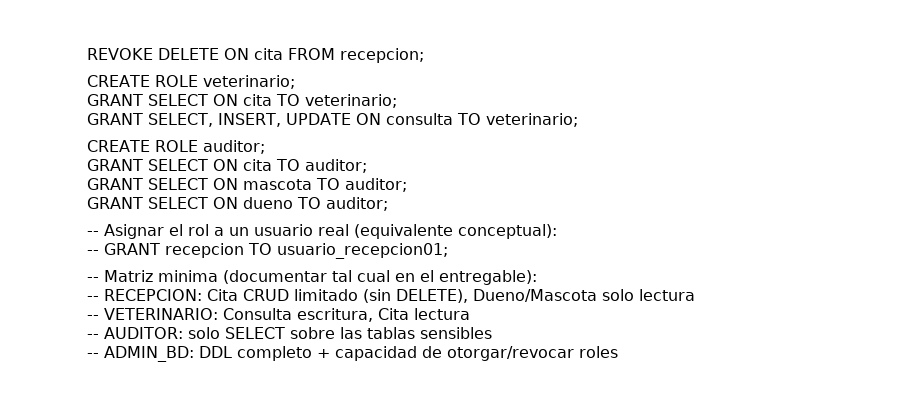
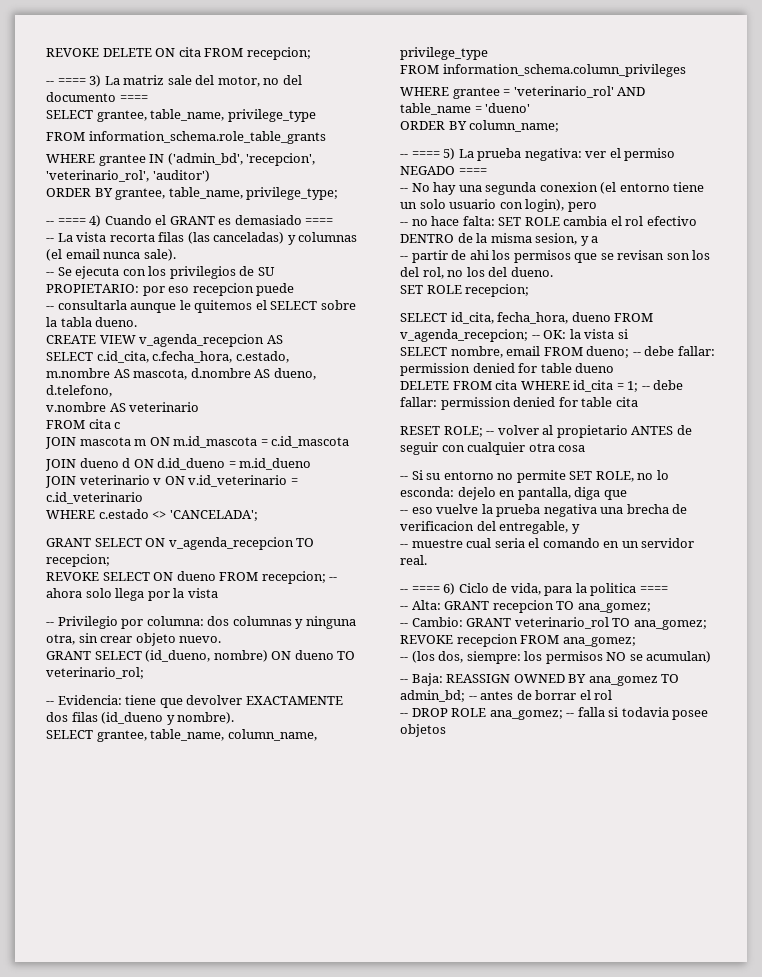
[87,75,295,89] [87,94,397,108] [87,113,578,127] [87,140,265,154] [87,159,367,173] [87,178,407,192] [87,197,208,209] CREATE ROLE veterinario; // GRANT SELECT ON cita TO veterinario; // GRANT SELECT, INSERT, UPDATE ON consulta TO veterinario; // CREATE ROLE auditor; // GRANT SELECT ON cita TO auditor; // GRANT SELECT ON mascota TO auditor; // GRANT SELECT -> [46,75,302,87] [46,92,148,102] [46,109,316,122] [46,131,326,144] [46,153,316,166] [46,170,210,182] [46,187,339,200] [46,215,334,227] [46,232,358,245] [46,249,176,261] [46,266,275,279] [46,283,295,296] [46,300,356,313] [46,317,138,327] [46,334,283,347] [46,351,289,363] [46,368,316,380] [46,385,112,397] [46,402,200,412] [46,419,121,429] [45,436,350,449] [45,458,312,471] [45,475,298,488] [46,492,143,504] [46,509,258,521] [46,537,315,550] [46,554,110,567] [46,571,338,584] [46,588,218,601] [46,616,356,629] [46,633,222,646] [46,650,268,662] -- ==== 3) La matriz sale del motor, no del documento ==== // SELECT grantee, table_name, privilege_type // FROM information_schema.role_table_grants // WHERE grantee IN ('admin_bd', 'recepcion', 'veterinario_rol', 'auditor') // ORDER BY grantee, table_name, privilege_type; // -- ==== 4) Cuando el GRANT es demasiado ==== // -- La vista recorta filas (las canceladas) y columnas (el email nunca sale). // -- Se ejecuta con los privilegios de SU PROPIETARIO: por eso recepcion puede // -- consultarla aunque le quitemos el SELECT sobre la tabla dueno. // CREATE VIEW v_agenda_recepcion AS // SELECT c.id_cita, c.fecha_hora, c.estado, // m.nombre AS mascota, d.nombre AS dueno, d.telefono, // v.nombre AS veterinario // FROM cita c // JOIN mascota m ON m.id_mascota = c.id_mascota // JOIN dueno d ON d.id_dueno = m.id_dueno // JOIN veterinario v ON v.id_veterinario = c.id_veterinario // WHERE c.estado <> 'CANCELADA'; // GRANT SELECT ON v_agenda_recepcion TO recepcion; // REVOKE SELECT ON dueno FROM recepcion; -- ahora solo llega por la vista // -- Privilegio por columna: dos columnas y ninguna otra, sin crear objeto nuevo. // GRANT SELECT (id_dueno, nombre)
[326,197,388,211] [87,224,557,239] [87,250,99,255] auditor; // -- Asignar el rol a un usuario real (equivalente conceptual): // -- -> [46,667,144,679] [46,695,343,708] [46,712,235,725] [46,729,317,742] [400,47,488,60] [400,64,686,77] [400,86,646,99] [400,103,531,115] [400,120,560,132] [400,148,676,161] [400,166,487,175] [400,182,705,195] [400,199,597,212] [400,216,697,226] [400,233,599,246] [400,250,711,263] [400,267,553,279] [400,284,530,297] [400,312,654,324] [400,329,628,342] [400,346,715,358] [400,363,615,376] [400,380,684,392] [400,397,638,410] [400,425,692,438] [400,442,586,455] [400,470,669,483] [400,487,627,500] [400,504,688,517] [400,521,580,534] [400,538,695,548] [400,555,427,565] [400,583,668,596] [400,600,441,610] veterinario_rol; // -- Evidencia: tiene que devolver EXACTAMENTE dos filas (id_dueno y nombre). // SELECT grantee, table_name, column_name, privilege_type // FROM information_schema.column_privileges // WHERE grantee = 'veterinario_rol' AND table_name = 'dueno' // ORDER BY column_name; // -- ==== 5) La prueba negativa: ver el permiso NEGADO ==== // -- No hay una segunda conexion (el entorno tiene un solo usuario con login), pero // -- no hace falta: SET ROLE cambia el rol efectivo DENTRO de la misma sesion, y a // -- partir de ahi los permisos que se revisan son los del rol, no los del dueno. // SET ROLE recepcion; // SELECT id_cita, fecha_hora, dueno FROM v_agenda_recepcion; -- OK: la vista si // SELECT nombre, email FROM dueno; -- debe fallar: permission denied for table dueno // DELETE FROM cita WHERE id_cita = 1; -- debe fallar: permission denied for table cita // RESET ROLE; -- volver al propietario ANTES de seguir con cualquier otra cosa // -- Si su entorno no permite SET ROLE, no lo esconda: dejelo en pantalla, diga que // -- eso vuelve la prueba negativa una brecha de verificacion del entregable, y // -- muestre cual seria el comando en un servidor real. // -- ==== 6) Ciclo de vida, para la politica ==== // -- Alta:
[277,243,448,259] [87,270,537,285] [87,289,695,303] [87,308,470,322] [87,327,492,339] [87,346,618,362] usuario_recepcion01; // -- Matriz minima (documentar tal cual en el entregable): // -- RECEPCION: Cita CRUD limitado (sin DELETE), Dueno/Mascota solo lectura // -- VETERINARIO: Consulta escritura, Cita lectura // -- AUDITOR: solo SELECT sobre las tablas sensibles // -- ADMIN_BD: DDL completo + capacidad de otorgar/revocar roles -> [577,603,651,613] [400,617,707,630] [400,634,636,647] [400,651,712,664] [400,673,680,686] [400,690,613,702] [400,707,709,720] [400,724,446,737] ana_gomez; // -- Cambio: GRANT veterinario_rol TO ana_gomez; REVOKE recepcion FROM ana_gomez; // -- (los dos, siempre: los permisos NO se acumulan) // -- Baja: REASSIGN OWNED BY ana_gomez TO admin_bd; -- antes de borrar el rol // -- DROP ROLE ana_gomez; -- falla si todavia posee objetos

